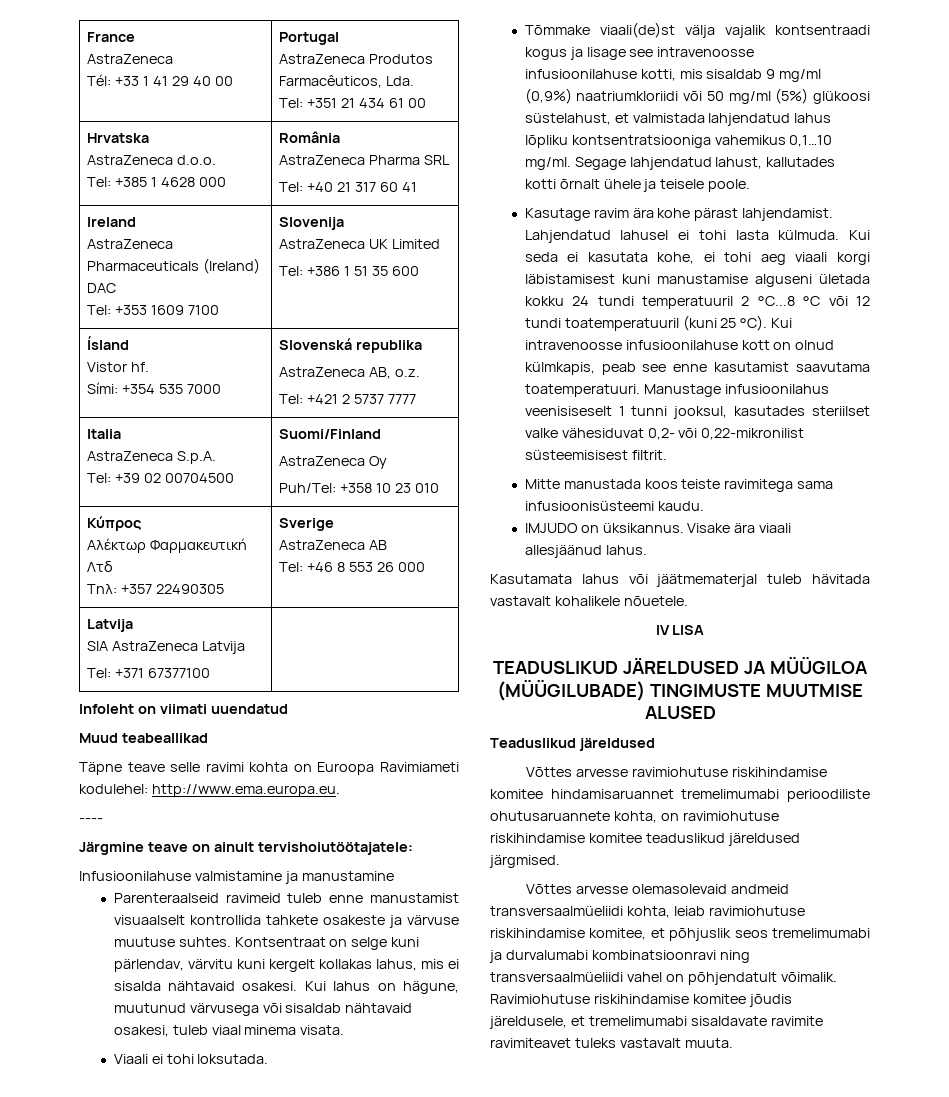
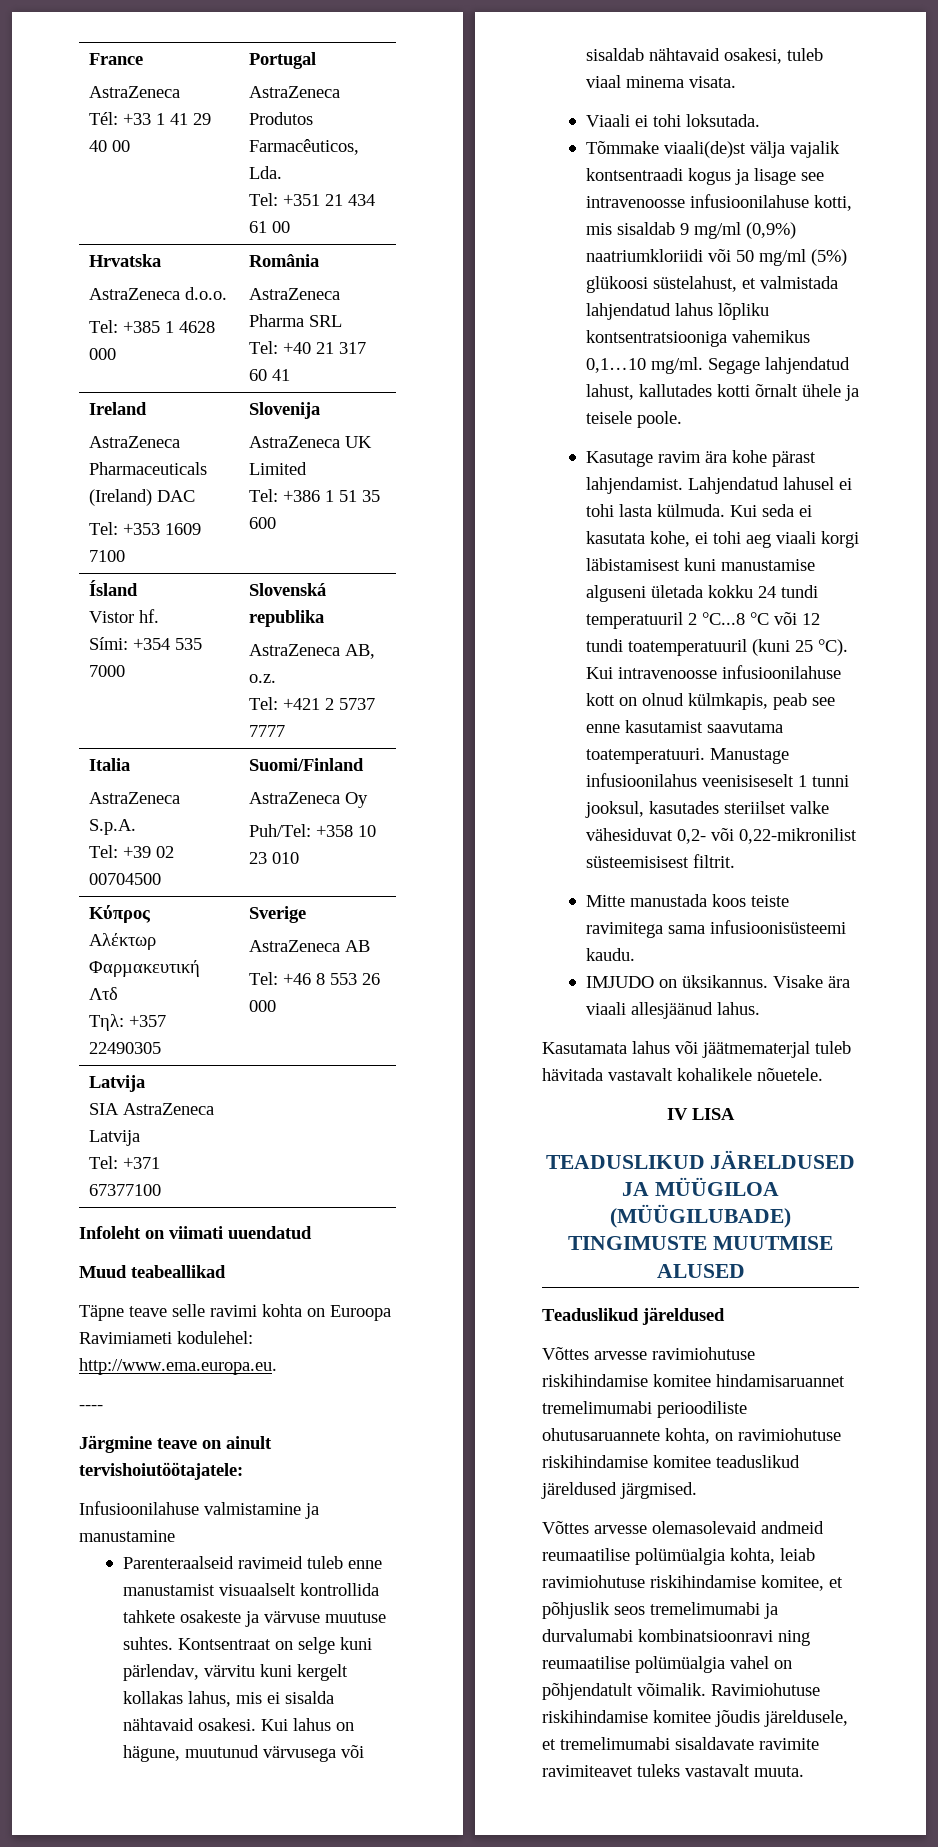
[490,906,623,916] transversaalmüeliidi -> [542,1548,725,1565] reumaatilise polümüalgia
[490,972,623,982] transversaalmüeliidi -> [542,1656,725,1673] reumaatilise polümüalgia

